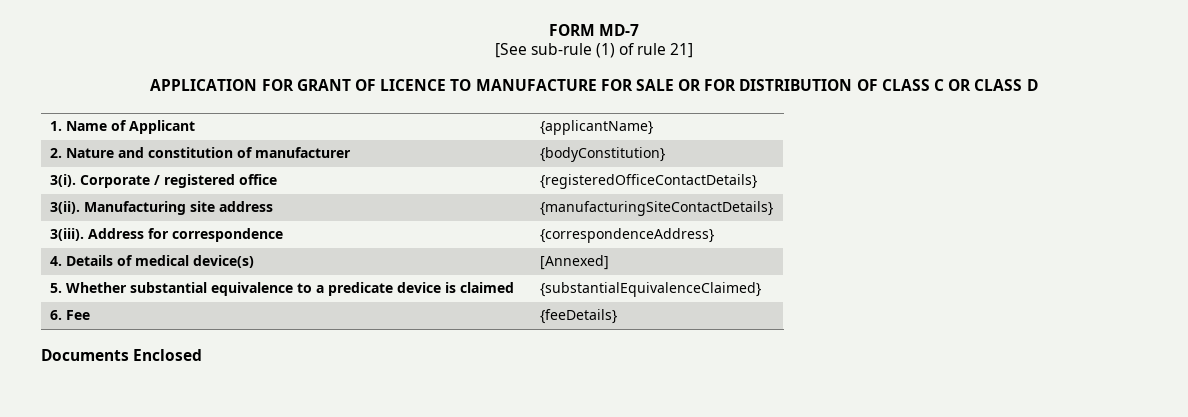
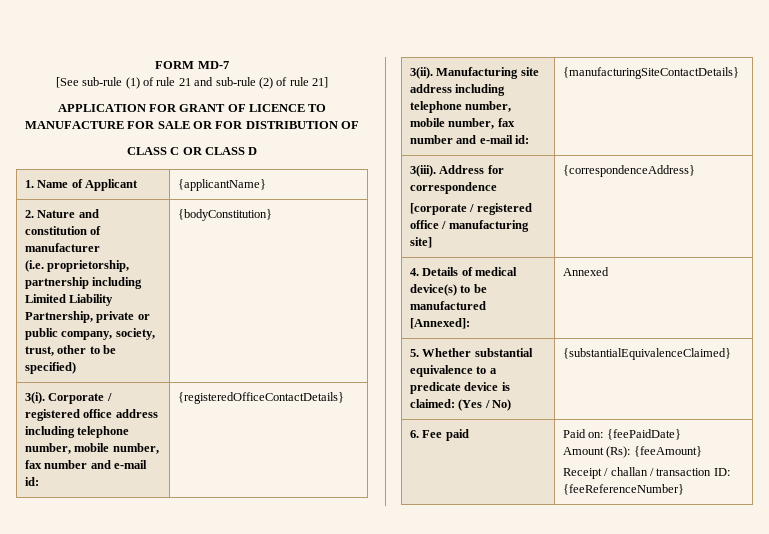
(667, 49) none -> [178,77,309,89] 21 and sub-rule (2) of rule
(878, 85) none -> (360, 125) //
(351, 152) none -> [24,260,130,272] [24,277,143,289] [24,294,114,306] [24,311,150,323] [24,328,155,340] [24,345,117,356] [24,362,76,374] // (i.e. proprietorship, partnership including Limited Liability Partnership, private or public company, society, trust, other to be specified)
(277, 179) none -> [115,409,158,418] [24,426,130,438] [24,443,159,454] [24,460,148,469] [24,477,39,486] address including telephone number, mobile number, fax number and e-mail id:
(273, 206) none -> [455,84,506,96] [409,101,512,113] [409,118,515,129] [409,135,530,144] including telephone number, mobile number, fax number and e-mail id:
(283, 235) none -> [409,203,532,215] [409,220,529,232] [409,237,432,248] // [corporate / registered office / manufacturing site]
[539,255,609,270] | [Annexed] -> [460,284,487,293] [409,301,486,310] [409,318,470,329] [562,267,609,276] to be manufactured [Annexed]: | Annexed
[459,282,514,293] claimed -> [409,399,512,411] claimed: (Yes / No)
[539,309,617,324] [41,349,203,361] | {feeDetails} // Documents Enclosed -> [445,429,469,441] [562,429,681,440] [562,446,702,458] [562,467,730,479] [562,484,684,495] paid | Paid on: {feePaidDate} // Amount (Rs): {feeAmount} // Receipt / challan / transaction ID: {feeReferenceNumber}

